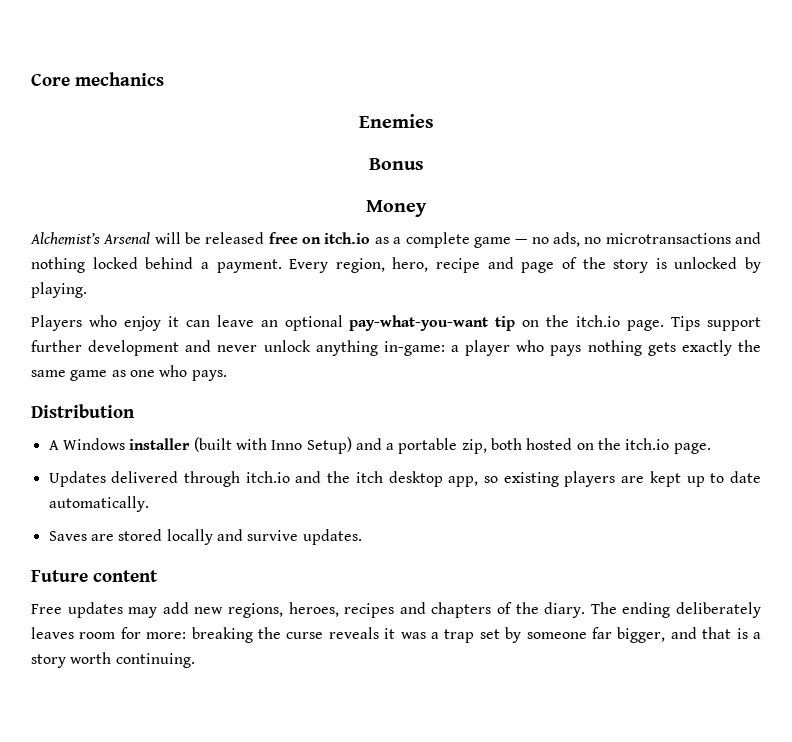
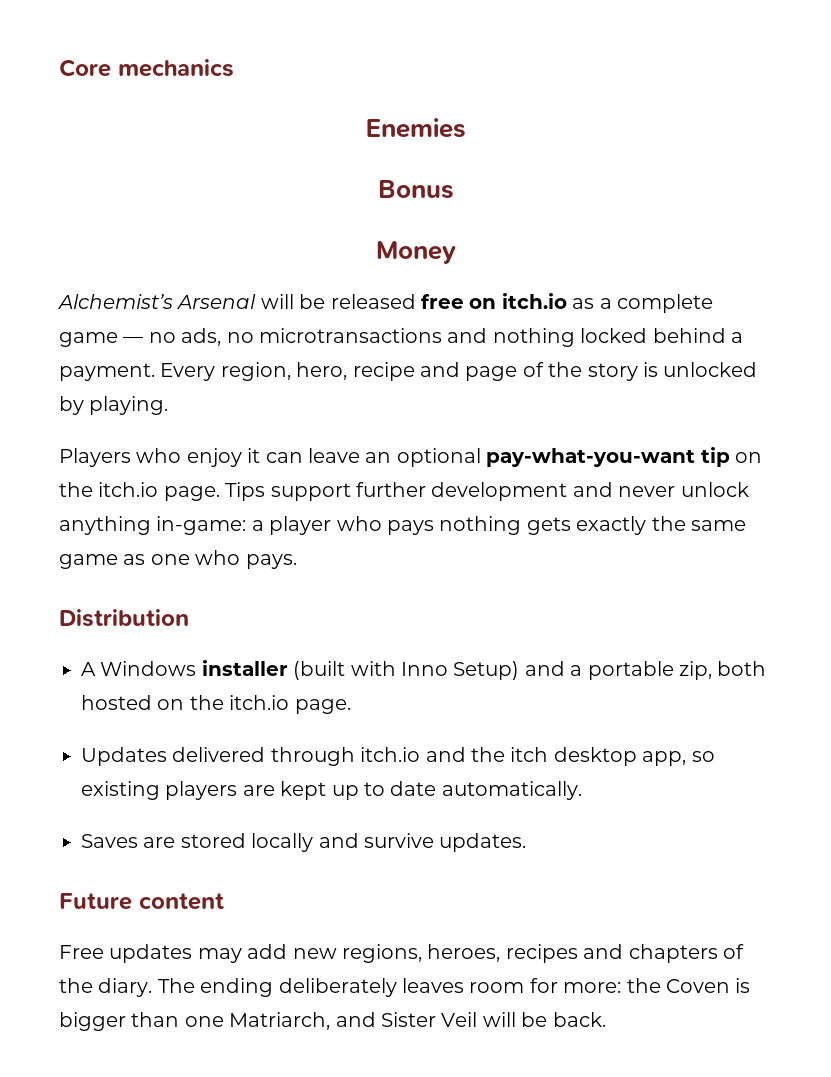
[191,627,761,643] [31,652,195,668] breaking the curse reveals it was a trap set by someone far bigger, and that is a story worth continuing. -> [626,978,751,993] [59,1012,606,1031] the Coven is bigger than one Matriarch, and Sister Veil will be back.

